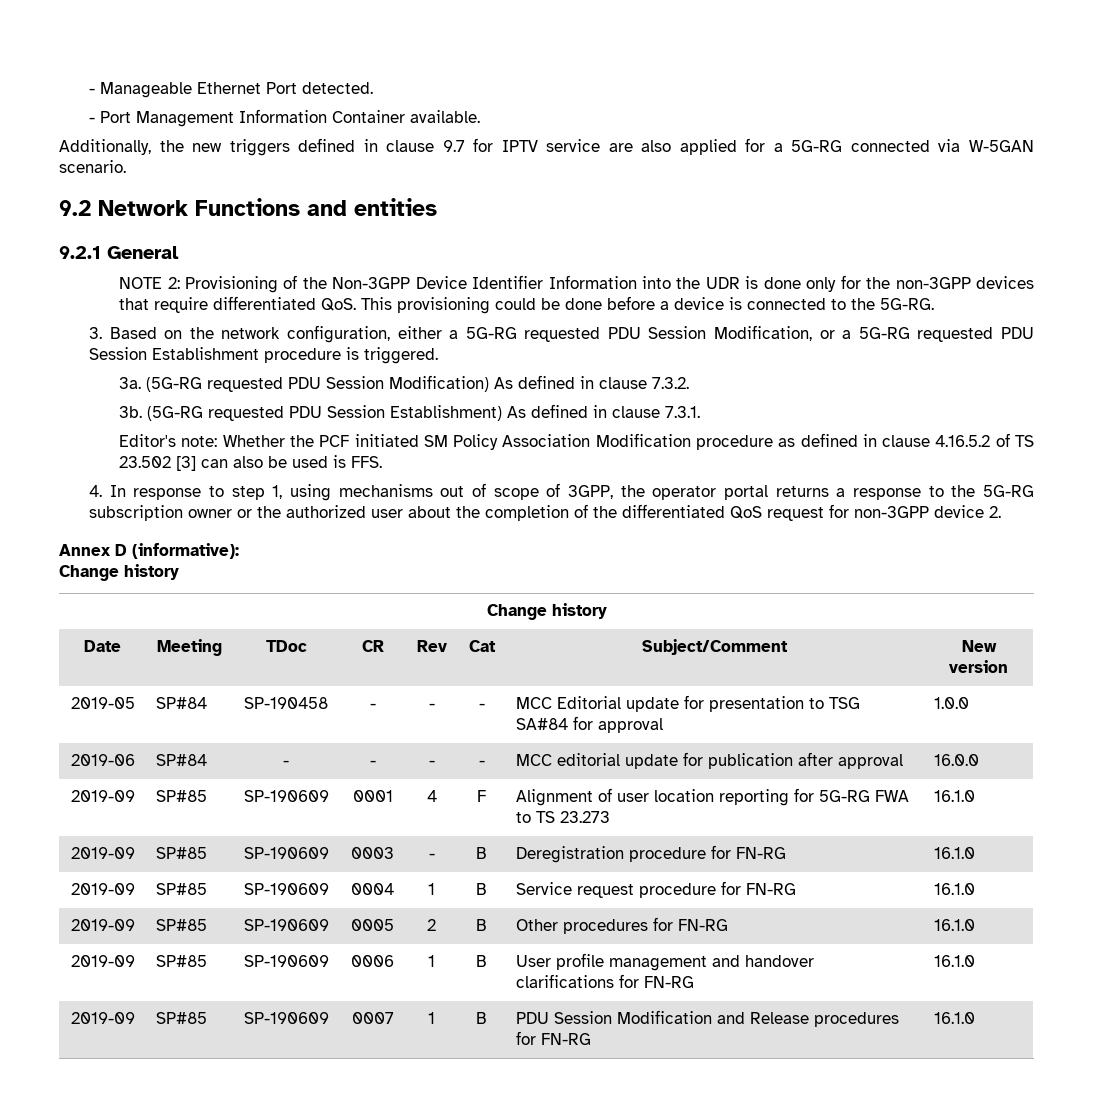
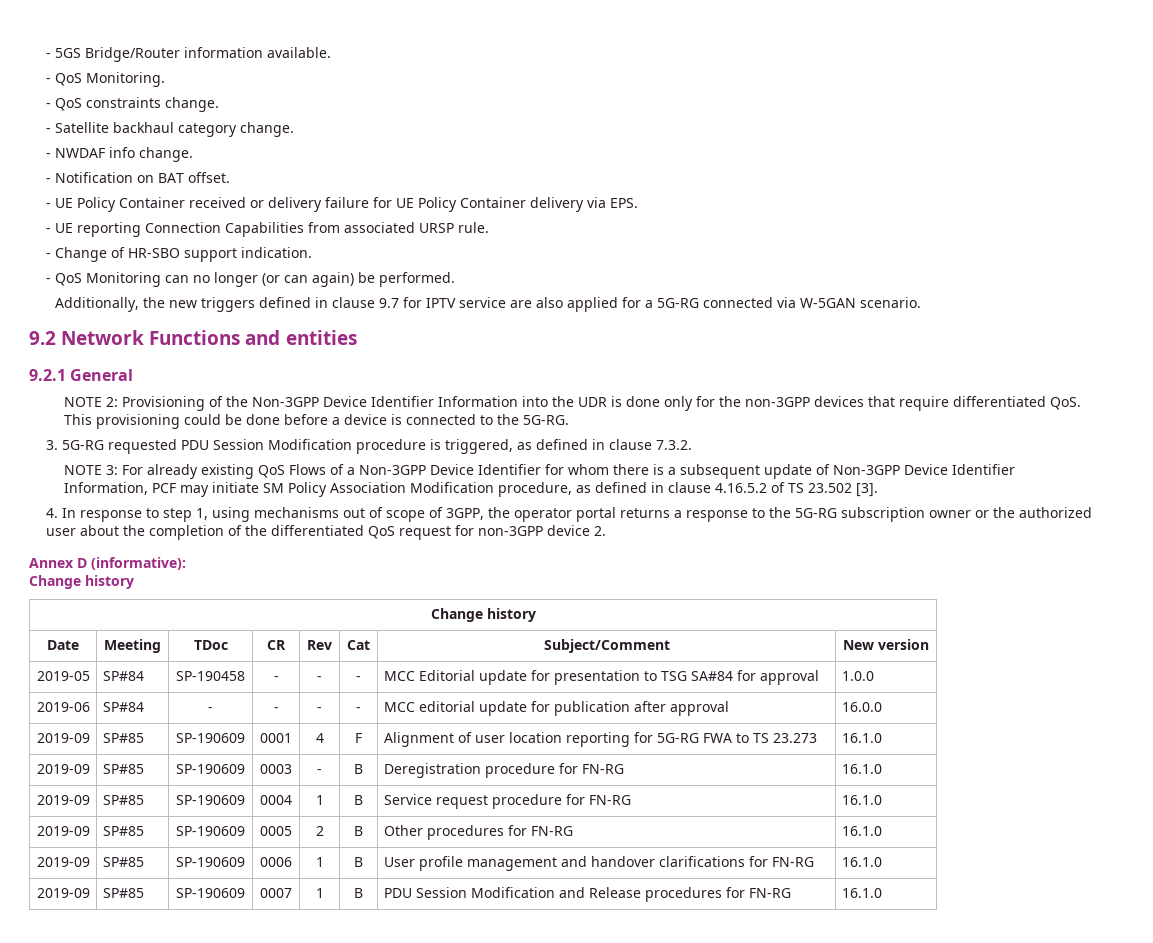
[89,82,374,98] [89,109,481,127] - Manageable Ethernet Port detected. // - Port Management Information Container available. -> [46,47,332,62] [46,72,166,87] [46,97,220,112] [46,122,295,137] [46,147,194,162] [46,172,231,183] [46,197,639,212] [46,222,490,237] [46,247,313,262] [46,272,456,287] - 5GS Bridge/Router information available. // - QoS Monitoring. // - QoS constraints change. // - Satellite backhaul category change. // - NWDAF info change. // - Notification on BAT offset. // - UE Policy Container received or delivery failure for UE Policy Container delivery via EPS. // - UE reporting Connection Capabilities from associated URSP rule. // - Change of HR-SBO support indication. // - QoS Monitoring can no longer (or can again) be performed.
[109,325,1034,343] [89,347,439,364] [119,375,690,392] [119,404,701,421] [119,434,419,447] Based on the network configuration, either a 5G-RG requested PDU Session Modification, or a 5G-RG requested PDU Session Establishment procedure is triggered. // 3a. (5G-RG requested PDU Session Modification) As defined in clause 7.3.2. // 3b. (5G-RG requested PDU Session Establishment) As defined in clause 7.3.1. // Editor's note: Whether the PCF initiated -> [62,439,693,454] [63,464,1015,479] [63,482,259,497] 5G-RG requested PDU Session Modification procedure is triggered, as defined in clause 7.3.2. // NOTE 3: For already existing QoS Flows of a Non-3GPP Device Identifier for whom there is a subsequent update of Non-3GPP Device Identifier Information, PCF may initiate
[695,435,773,450] procedure -> [497,482,572,497] procedure,
[176,455,383,471] [3] can also be used is FFS. -> [855,483,878,497] [3].

